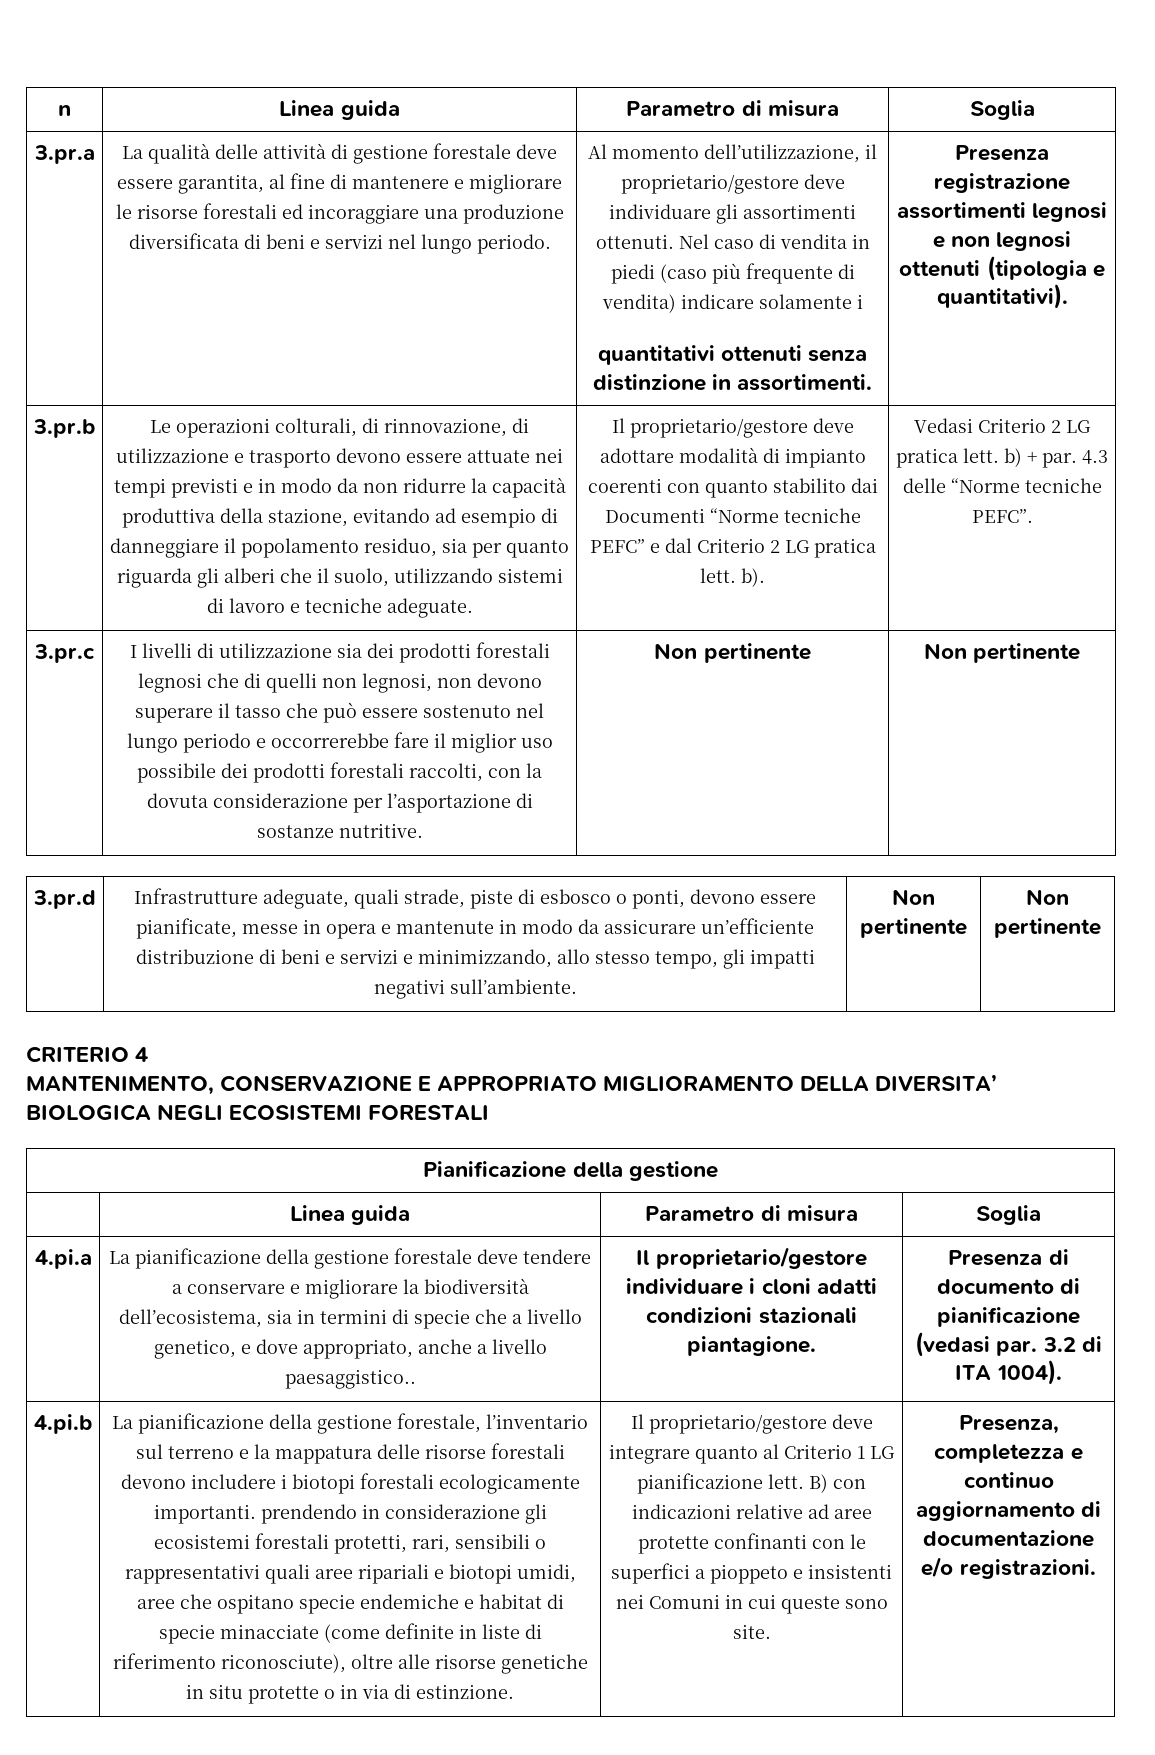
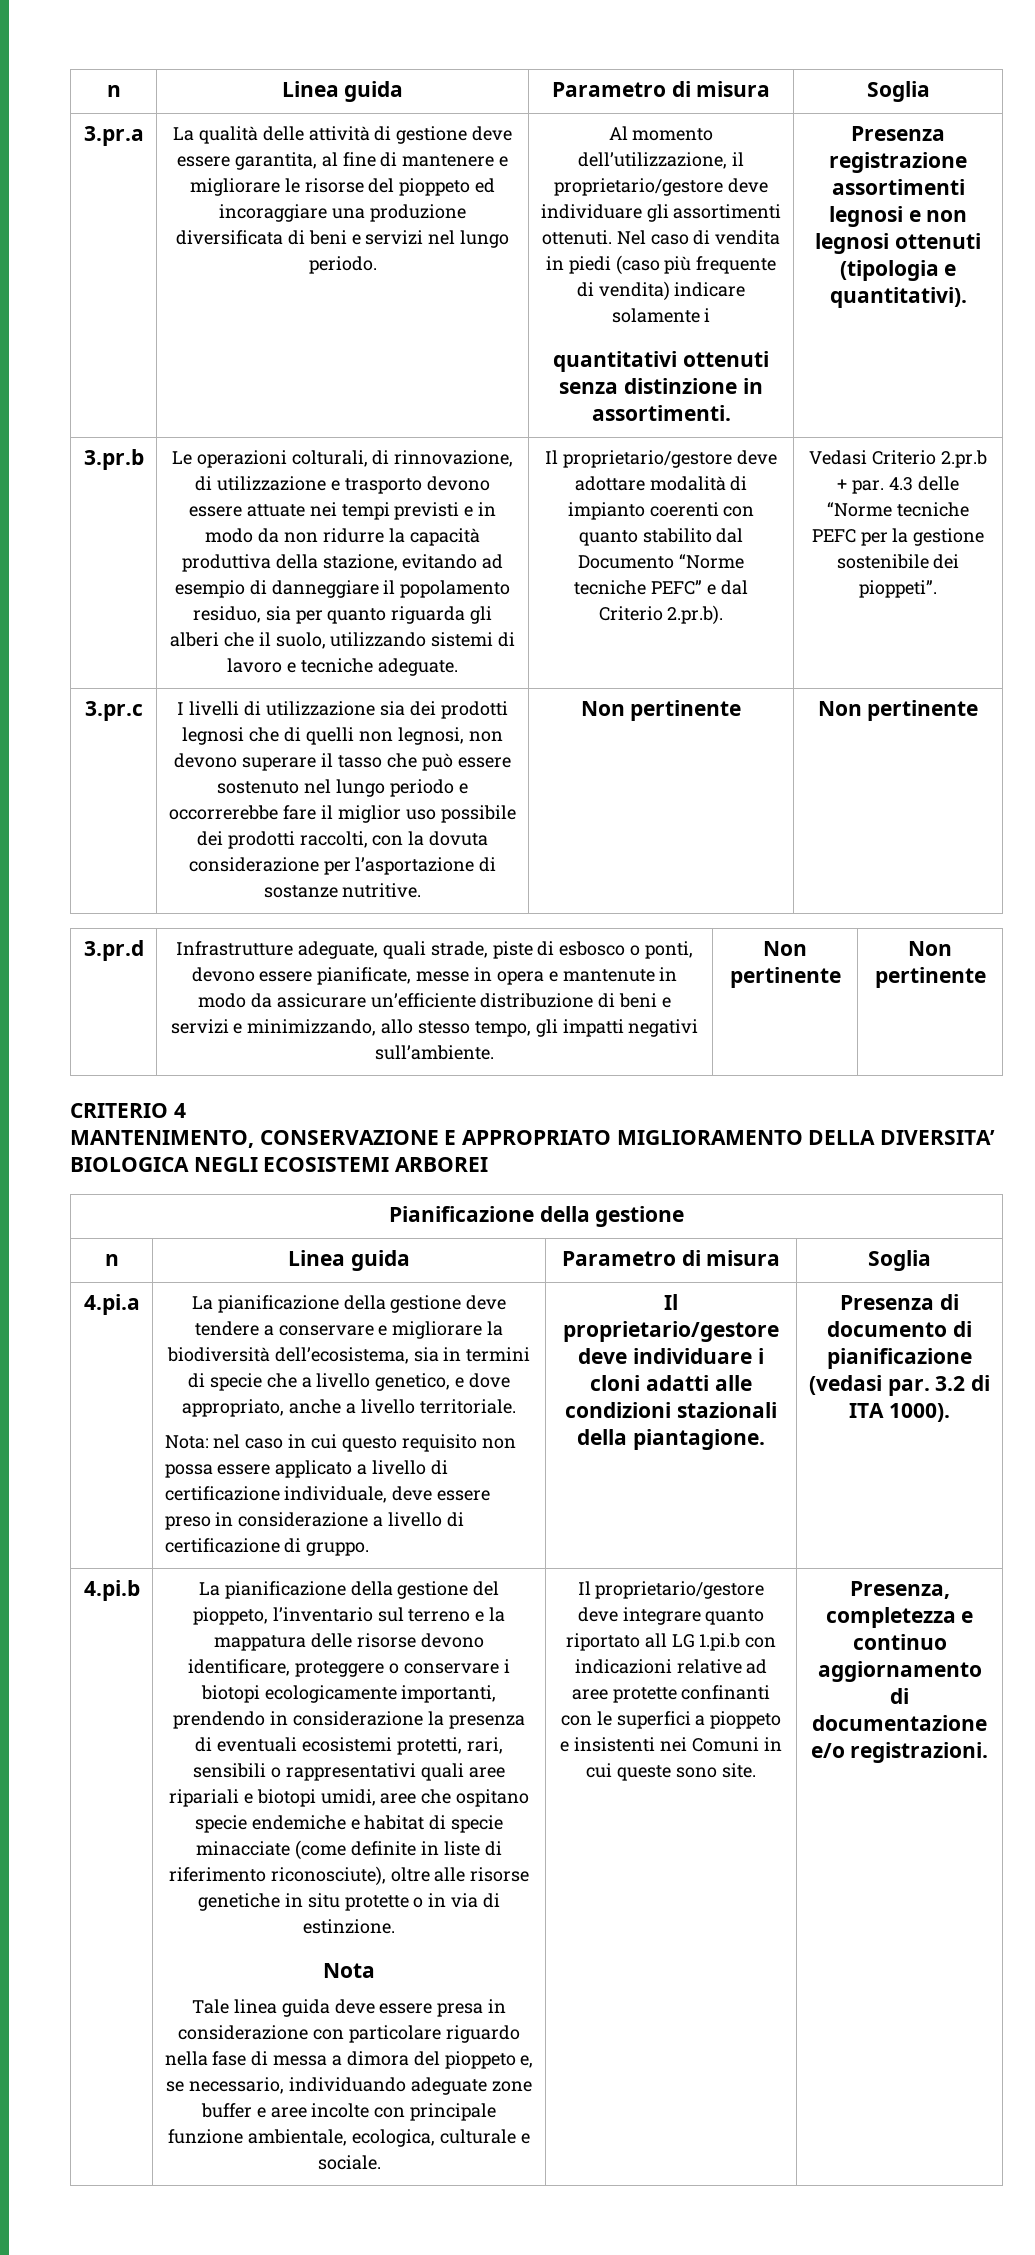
[433,143,512,159] forestale -> (468, 135) none
[202,203,277,219] forestali -> [368,178,471,196] del pioppeto
[850,478,878,493] [604,508,705,523] dai Documenti -> [716,528,744,543] [578,555,675,569] dal Documento
[769,538,876,558] [700,568,765,587] [914,418,1091,433] [896,448,1022,468] 2 LG pratica lett. b). | Vedasi Criterio 2 LG pratica lett. b) -> [667,605,724,625] [809,450,987,468] 2.pr.b). | Vedasi Criterio 2.pr.b
[971,509,1033,523] PEFC”. -> [811,528,985,546] [836,554,960,569] [859,580,937,598] PEFC per la gestione sostenibile dei pioppeti”.
[475,642,550,658] forestali -> (508, 710) none
[330,762,405,778] forestali -> (295, 840) none
[368,1105,490,1120] FORESTALI -> [395,1157,489,1172] ARBOREI
(718, 1171) none -> [104,1254,119,1266] n
[394,1248,473,1264] forestale -> (462, 1304) none
[284,1369,416,1389] [636,1247,867,1269] paesaggistico.. | Il proprietario/gestore -> [419,1399,516,1414] [164,1434,516,1452] [164,1460,448,1478] [164,1486,491,1503] [164,1512,464,1530] [164,1538,370,1556] [664,1294,678,1310] [563,1321,779,1342] [578,1348,628,1364] territoriale. // Nota: nel caso in cui questo requisito non possa essere applicato a livello di certificazione individuale, deve essere preso in considerazione a livello di certificazione di gruppo. | Il proprietario/gestore deve
(877, 1286) none -> [714,1375,752,1391] alle
(857, 1315) none -> [577,1429,628,1445] della
[996,1360,1062,1385] 1004). -> [888,1403,950,1422] 1000).
[397,1413,482,1433] forestale, -> [473,1581,500,1596] [192,1607,268,1625] del pioppeto,
[490,1443,565,1459] [120,1473,580,1494] [153,1504,547,1524] [154,1533,329,1549] forestali devono includere i biotopi forestali ecologicamente importanti. prendendo in considerazione gli ecosistemi forestali -> [420,1633,484,1648] [188,1659,510,1677] [200,1685,497,1703] [173,1711,525,1729] [195,1737,392,1752] devono identificare, proteggere o conservare i biotopi ecologicamente importanti, prendendo in considerazione la presenza di eventuali ecosistemi
(514, 1691) none -> [323,1963,375,1978] [191,1999,507,2017] [178,2025,520,2043] [164,2051,534,2069] [166,2077,532,2095] [200,2103,497,2121] [168,2129,530,2147] [317,2155,381,2170] // Nota // Tale linea guida deve essere presa in considerazione con particolare riguardo nella fase di messa a dimora del pioppeto e, se necessario, individuando adeguate zone buffer e aree incolte con principale funzione ambientale, ecologica, culturale e sociale.
[763,1444,895,1459] [637,1473,828,1494] al Criterio 1 LG pianificazione lett. B) -> [565,1633,741,1651] riportato all LG 1.pi.b

